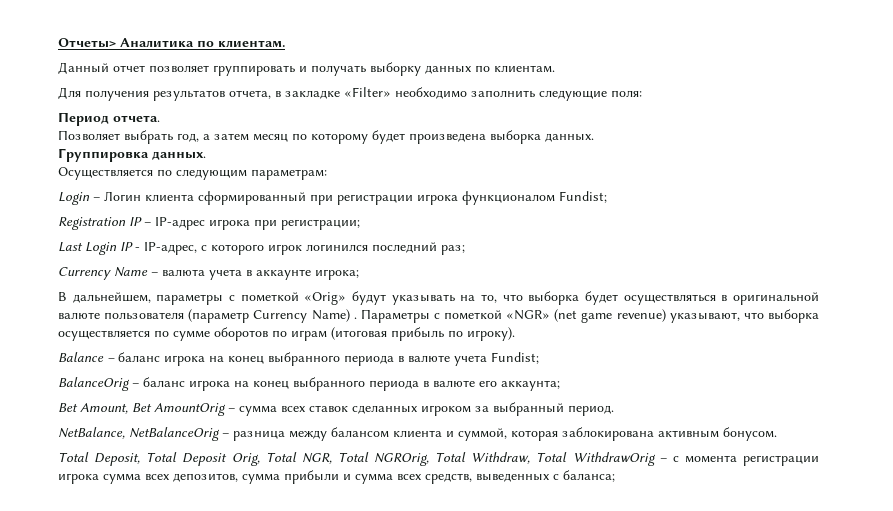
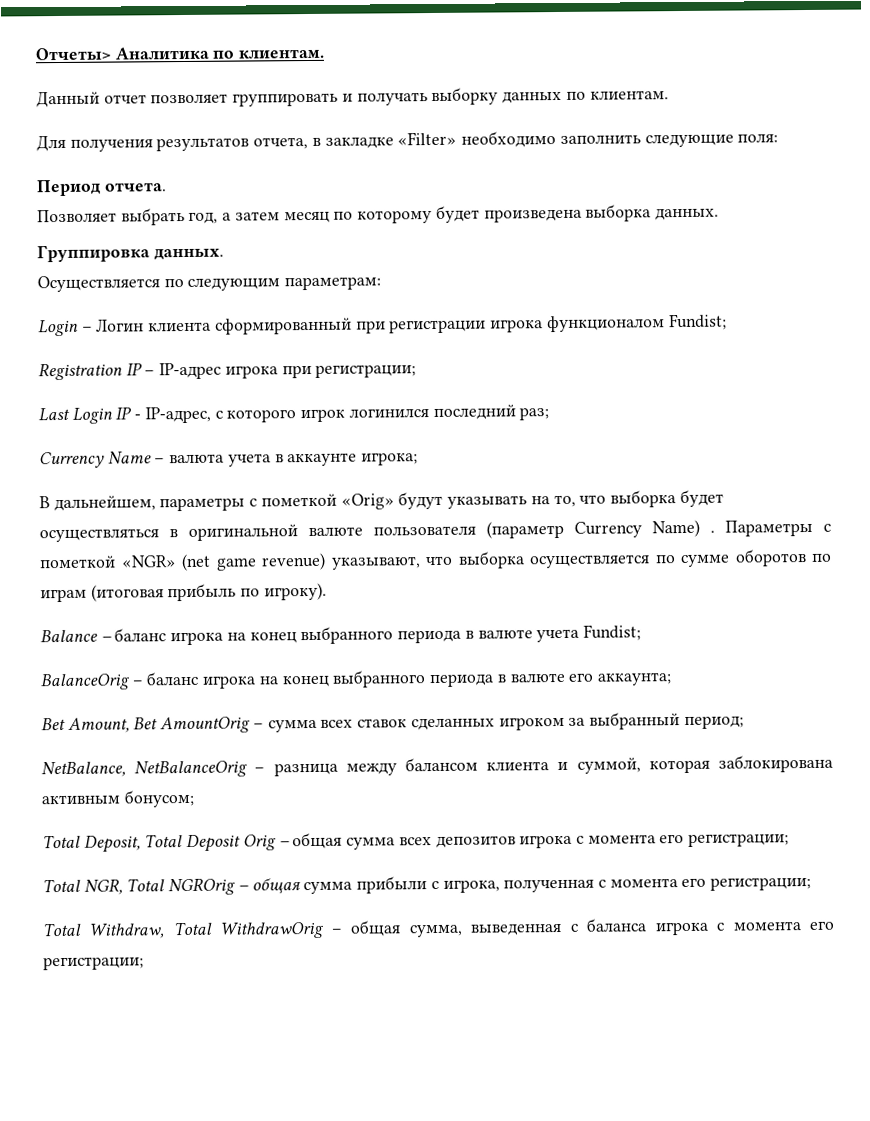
[568,405,614,416] период. -> [683,715,744,730] период;
[723,427,777,441] бонусом. -> [123,789,194,808] бонусом;
[231,452,429,466] Orig, Total NGR, Total NGROrig, -> [242,832,790,851] [42,876,812,896] Orig – общая сумма всех депозитов игрока с момента его регистрации; // Total NGR, Total NGROrig – общая сумма прибыли с игрока, полученная с момента его регистрации; //
[672,455,819,466] [58,470,615,484] с момента регистрации игрока сумма всех депозитов, сумма прибыли и сумма всех средств, выведенных с баланса; -> [350,918,834,938] [43,956,144,971] общая сумма, выведенная с баланса игрока с момента его регистрации;

